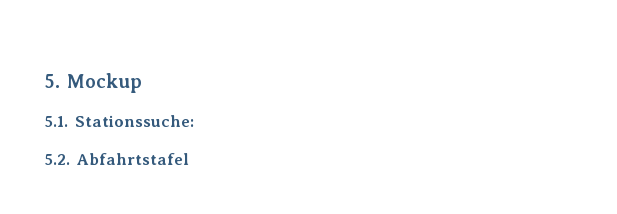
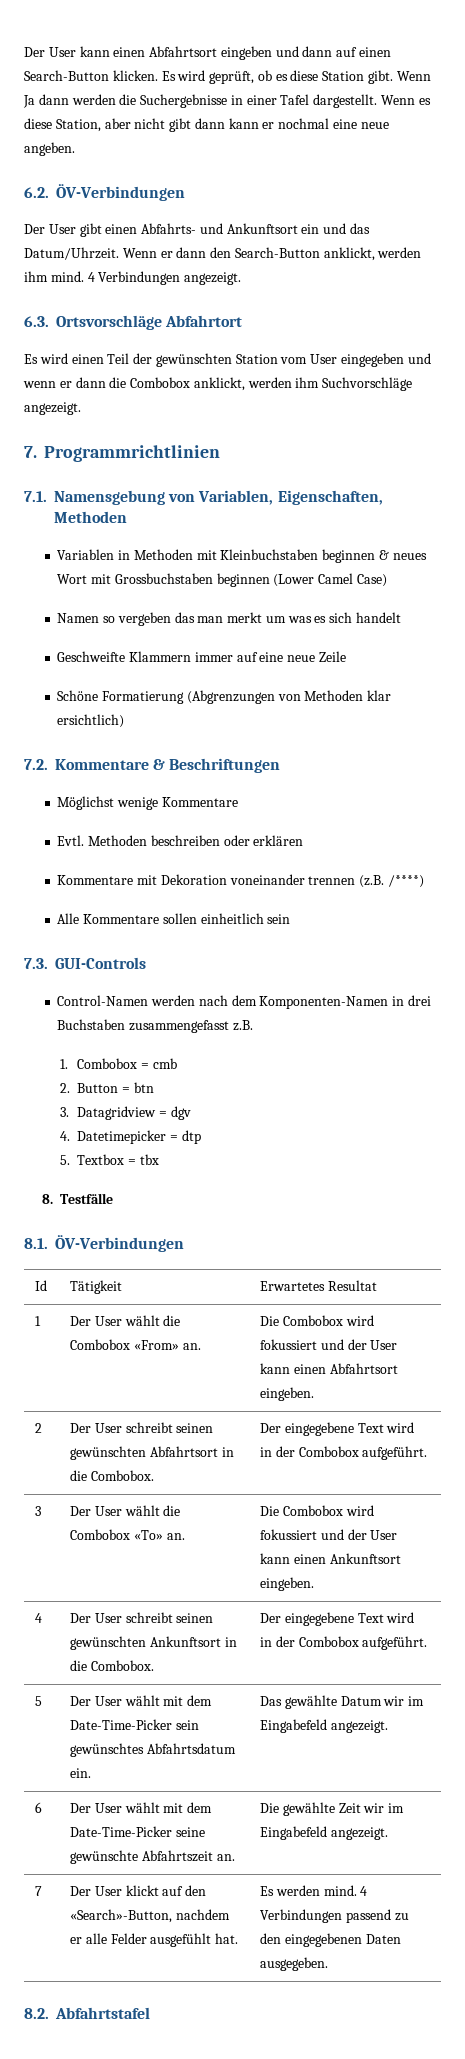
[44,73,142,93] [44,115,194,127] [44,154,70,165] 5. Mockup // 5.1. Stationssuche: // 5.2. -> [24,46,392,60] [24,70,431,84] [23,94,431,108] [24,118,389,132] [24,142,75,156] [24,184,185,201] [24,223,371,237] [24,247,422,261] [24,271,242,285] [24,315,243,330] [24,353,431,367] [23,377,413,391] [24,402,81,415] [24,445,220,462] [24,490,383,505] [54,511,127,523] [57,549,427,563] [57,573,387,587] [57,612,402,626] [57,651,346,662] [57,690,392,704] [57,714,125,728] [24,758,281,773] [57,796,238,810] [57,835,304,846] [57,874,424,888] [57,913,291,924] [24,957,146,969] [57,995,431,1009] [57,1019,253,1033] [59,1058,178,1069] [59,1082,155,1093] [59,1106,192,1120] [59,1130,202,1144] [59,1154,160,1165] [41,1193,113,1204] [24,1235,184,1252] [35,1280,48,1291] [70,1280,123,1294] [260,1280,377,1291] [35,1316,42,1326] [70,1315,181,1326] [70,1339,201,1350] [260,1315,374,1326] [260,1339,398,1350] [260,1363,398,1374] [260,1387,315,1401] [35,1423,43,1433] [70,1422,214,1433] [70,1446,234,1460] [70,1470,154,1481] [260,1422,415,1436] [260,1446,428,1460] [35,1506,42,1516] [70,1505,181,1516] [70,1529,185,1540] [260,1505,374,1516] [260,1529,398,1540] [260,1553,401,1564] [260,1577,315,1591] [35,1613,43,1623] [70,1612,214,1623] [70,1636,237,1650] [70,1660,154,1671] [260,1612,415,1626] [260,1636,428,1650] [35,1696,43,1706] [70,1695,213,1706] [70,1719,199,1730] [70,1743,236,1757] [70,1768,92,1778] [260,1695,425,1709] [260,1719,388,1733] [35,1802,43,1813] [70,1802,213,1813] [70,1826,205,1837] [70,1850,235,1864] [260,1802,405,1816] [260,1826,388,1840] [35,1886,43,1896] [70,1885,207,1896] [70,1909,230,1923] [70,1933,239,1947] [260,1885,368,1896] [260,1909,409,1923] [260,1933,401,1947] [260,1957,329,1971] [24,2008,49,2019] Der User kann einen Abfahrtsort eingeben und dann auf einen Search-Button klicken. Es wird geprüft, ob es diese Station gibt. Wenn Ja dann werden die Suchergebnisse in einer Tafel dargestellt. Wenn es diese Station, aber nicht gibt dann kann er nochmal eine neue angeben. // 6.2. ÖV-Verbindungen // Der User gibt einen Abfahrts- und Ankunftsort ein und das Datum/Uhrzeit. Wenn er dann den Search-Button anklickt, werden ihm mind. 4 Verbindungen angezeigt. // 6.3. Ortsvorschläge Abfahrtort // Es wird einen Teil der gewünschten Station vom User eingegeben und wenn er dann die Combobox anklickt, werden ihm Suchvorschläge angezeigt. // 7. Programmrichtlinien // 7.1. Namensgebung von Variablen, Eigenschaften, Methoden // Variablen in Methoden mit Kleinbuchstaben beginnen & neues Wort mit Grossbuchstaben beginnen (Lower Camel Case) // Namen so vergeben das man merkt um was es sich handelt // Geschweifte Klammern immer auf eine neue Zeile // Schöne Formatierung (Abgrenzungen von Methoden klar ersichtlich) // 7.2. Kommentare & Beschriftungen // Möglichst wenige Kommentare // Evtl. Methoden beschreiben oder erklären // Kommentare mit Dekoration voneinander trennen (z.B. /****) // Alle Kommentare sollen einheitlich sein // 7.3. GUI-Controls // Control-Namen werden nach dem Komponenten-Namen in drei Buchstaben zusammengefasst z.B. // 1. Combobox = cmb // 2. Button = btn // 3. Datagridview = dgv // 4. Datetimepicker = dtp // 5. Textbox = tbx // 8. Testfälle // 8.1. ÖV-Verbindungen // Id | Tätigkeit | Erwartetes Resultat // 1 | Der User wählt die Combobox «From» an. | Die Combobox wird fokussiert und der User kann einen Abfahrtsort eingeben. // 2 | Der User schreibt seinen gewünschten Abfahrtsort in die Combobox. | Der eingegebene Text wird in der Combobox aufgeführt. // 3 | Der User wählt die Combobox «To» an. | Die Combobox wird fokussiert und der User kann einen Ankunftsort eingeben. // 4 | Der User schreibt seinen gewünschten Ankunftsort in die Combobox. | Der eingegebene Text wird in der Combobox aufgeführt. // 5 | Der User wählt mit dem Date-Time-Picker sein gewünschtes Abfahrtsdatum ein. | Das gewählte Datum wir im Eingabefeld angezeigt. // 6 | Der User wählt mit dem Date-Time-Picker seine gewünschte Abfahrtszeit an. | Die gewählte Zeit wir im Eingabefeld angezeigt. // 7 | Der User klickt auf den «Search»-Button, nachdem er alle Felder ausgefühlt hat. | Es werden mind. 4 Verbindungen passend zu den eingegebenen Daten ausgegeben. // 8.2.

